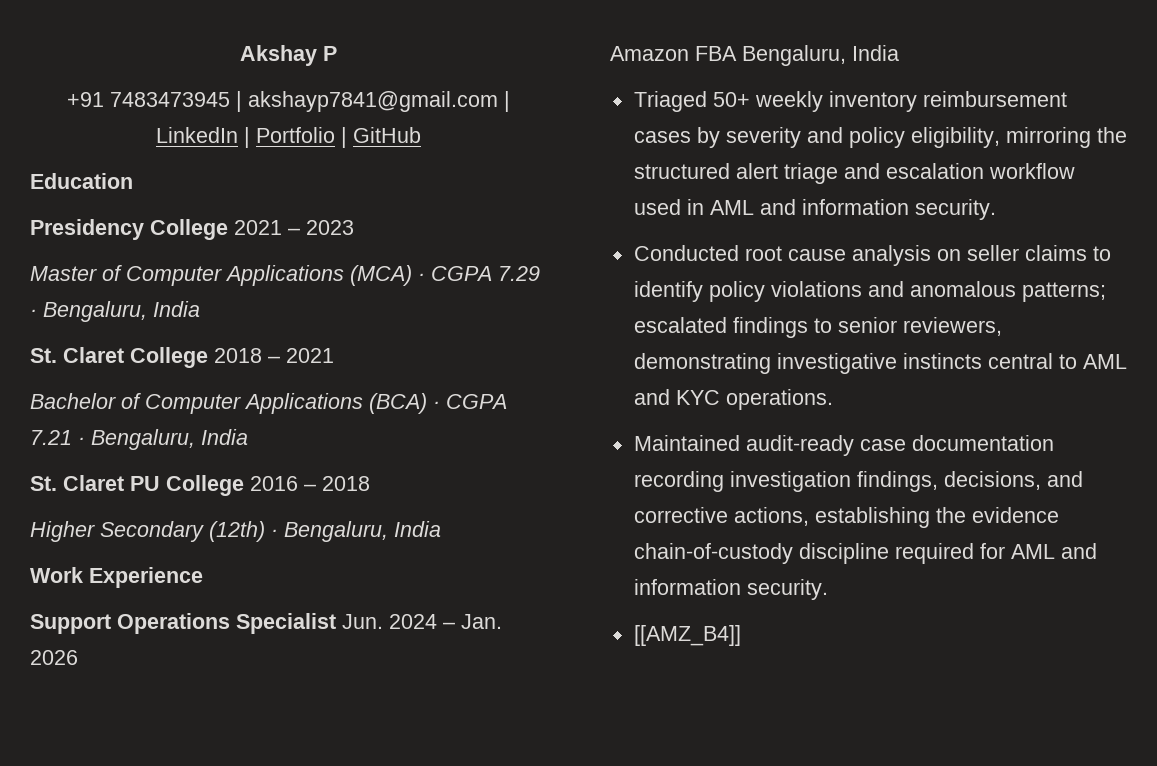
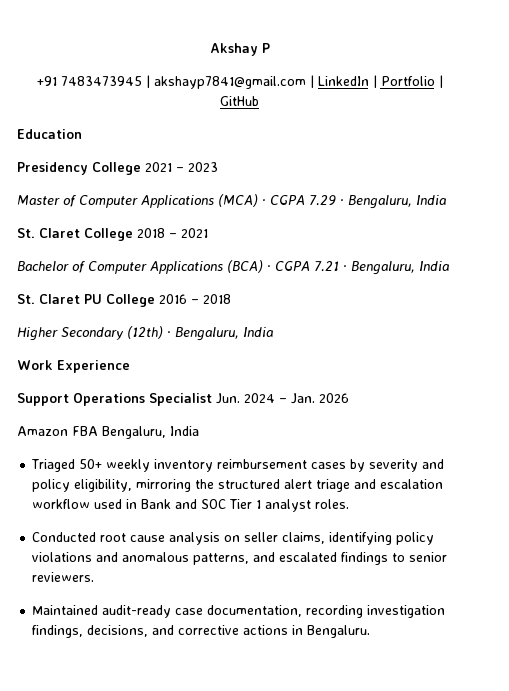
[709,199,996,220] AML and information security. -> [141,499,350,512] Bank and SOC Tier 1 analyst roles.
[1024,245,1111,261] [633,281,703,302] claims to identify -> [282,532,393,545] claims, identifying
[1021,282,1106,302] patterns; -> [193,552,276,565] patterns, and
[902,317,1002,336] [633,353,1127,374] [633,389,833,410] reviewers, demonstrating investigative instincts central to AML and KYC operations. -> [32,572,95,582] reviewers.
[911,435,1054,451] documentation -> [207,605,303,617] documentation,
[733,507,1059,528] [633,543,1097,564] [633,579,828,600] [633,625,741,646] actions, establishing the evidence chain-of-custody discipline required for AML and information security. // [[AMZ_B4]] -> [243,625,371,638] actions in Bengaluru.

